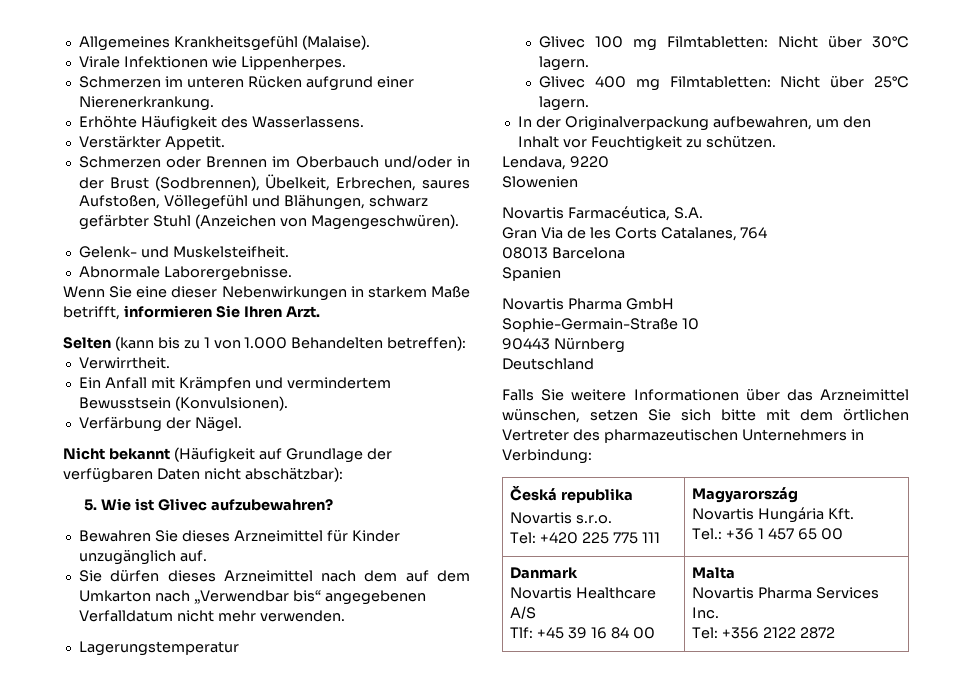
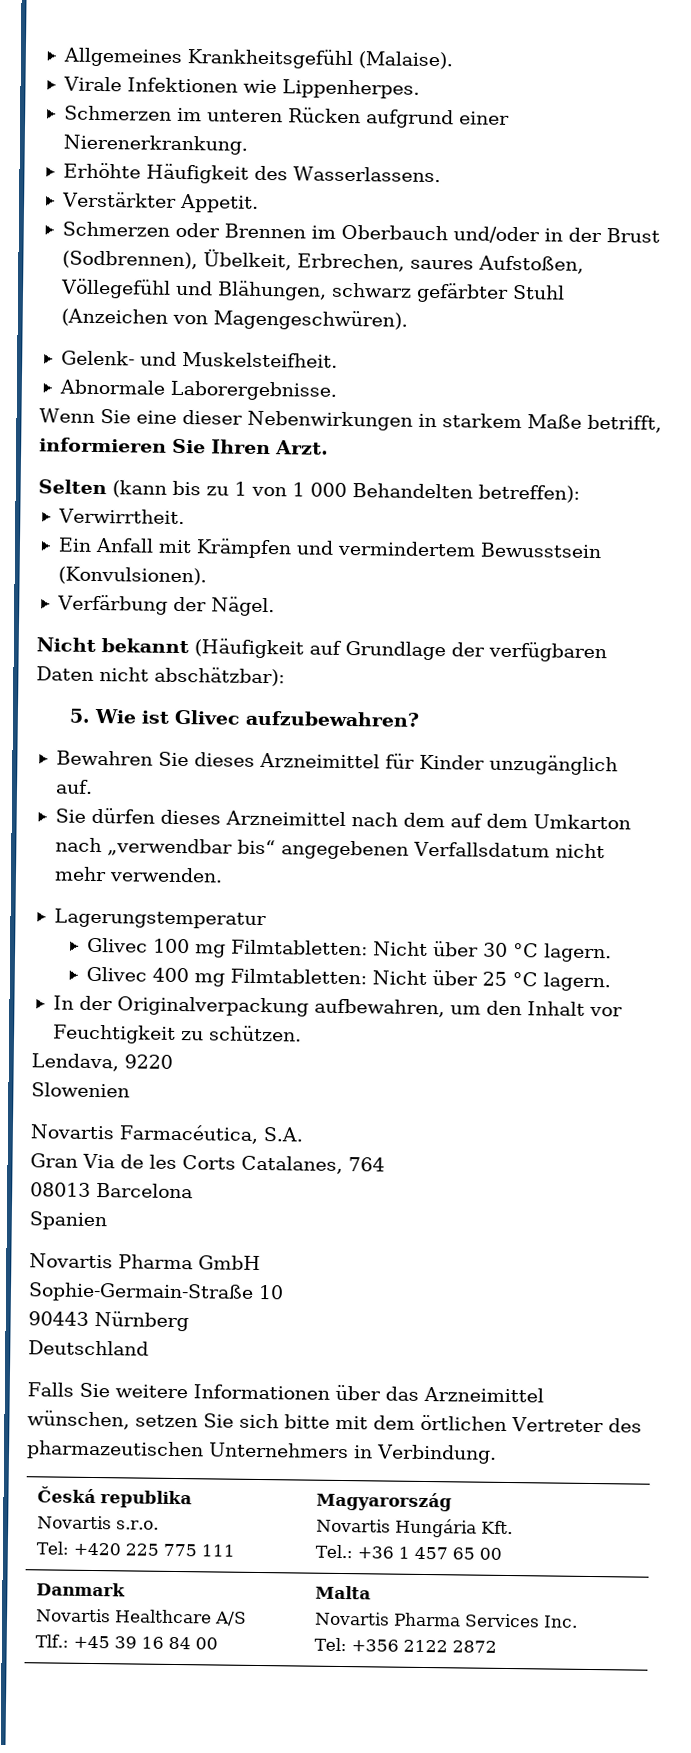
[244,337,288,349] 1.000 -> [292,482,347,497] 1 000
[193,590,289,604] „Verwendbar -> [106,838,233,857] „verwendbar
[78,610,173,622] Verfalldatum -> [412,841,550,858] Verfallsdatum
[872,36,909,48] 30°C -> [483,942,540,958] 30 °C
[873,76,909,88] 25°C -> [482,971,539,987] 25 °C
[502,449,592,464] Verbindung: -> [376,1444,497,1464] Verbindung.
[509,627,533,638] Tlf: -> [35,1634,70,1648] Tlf.:

